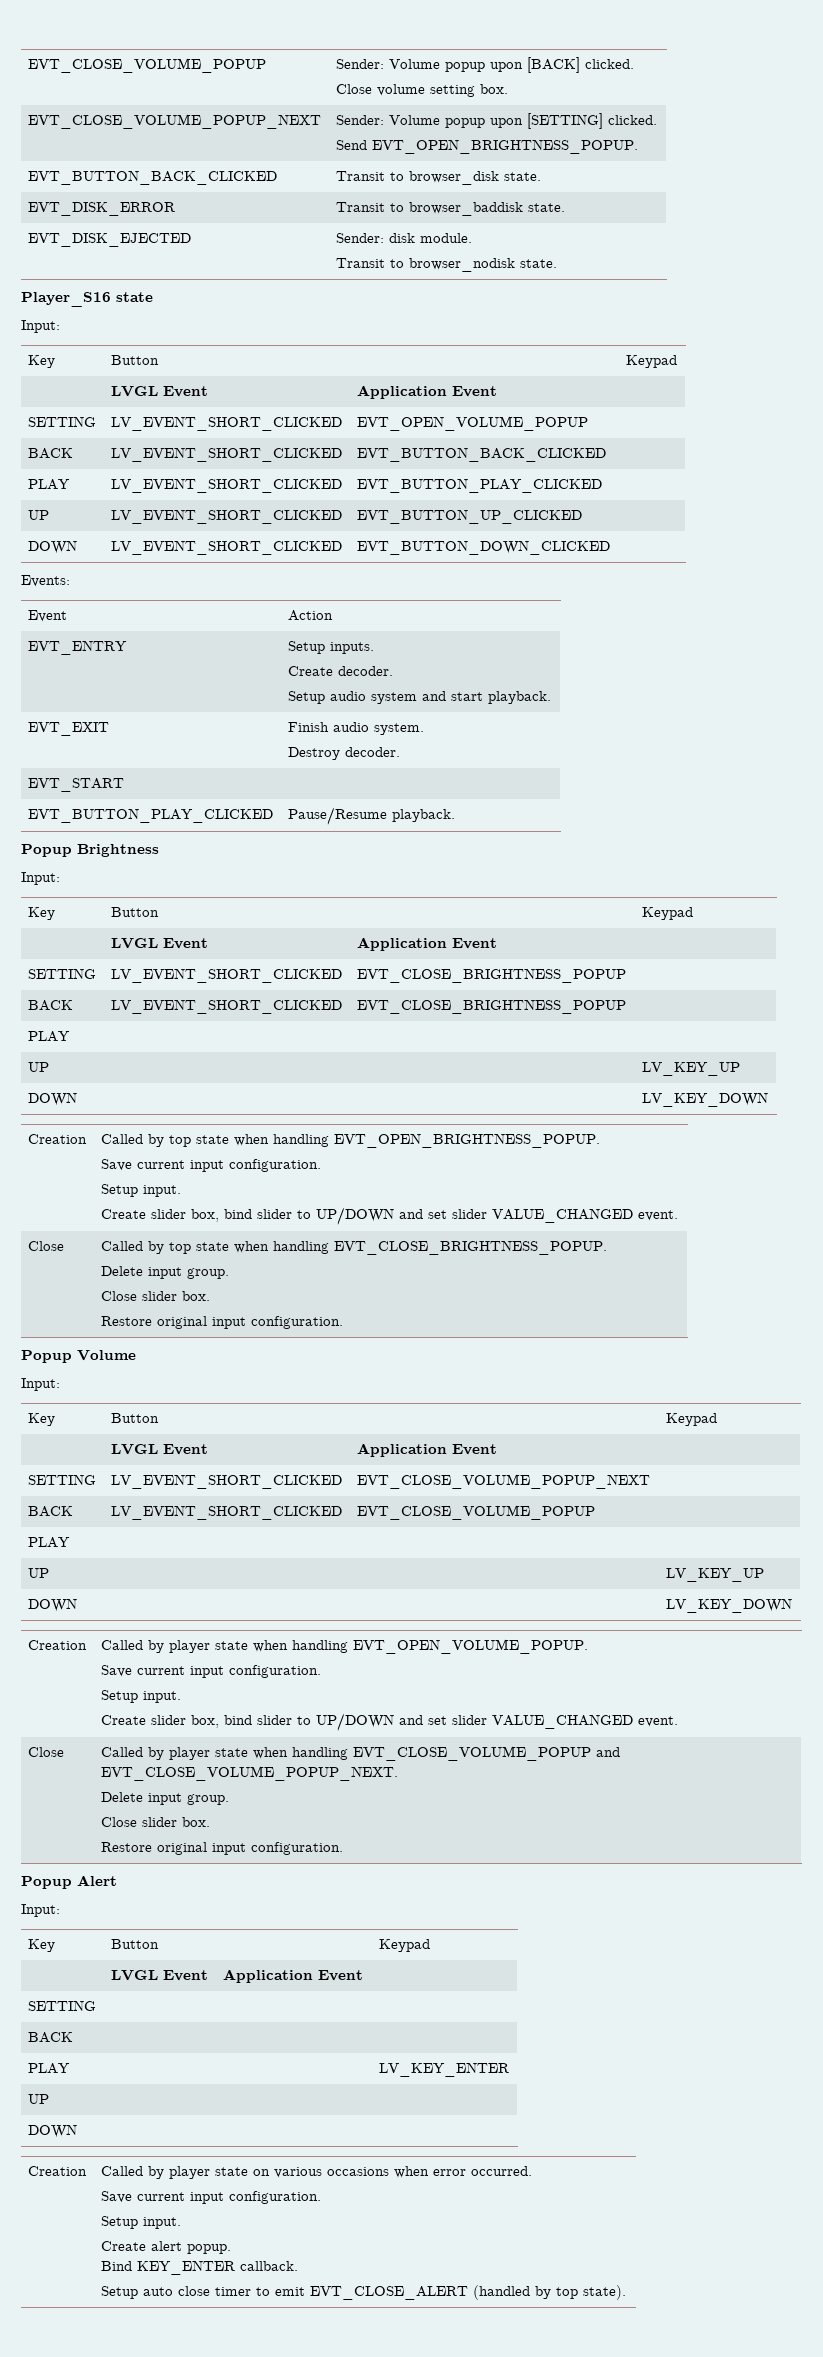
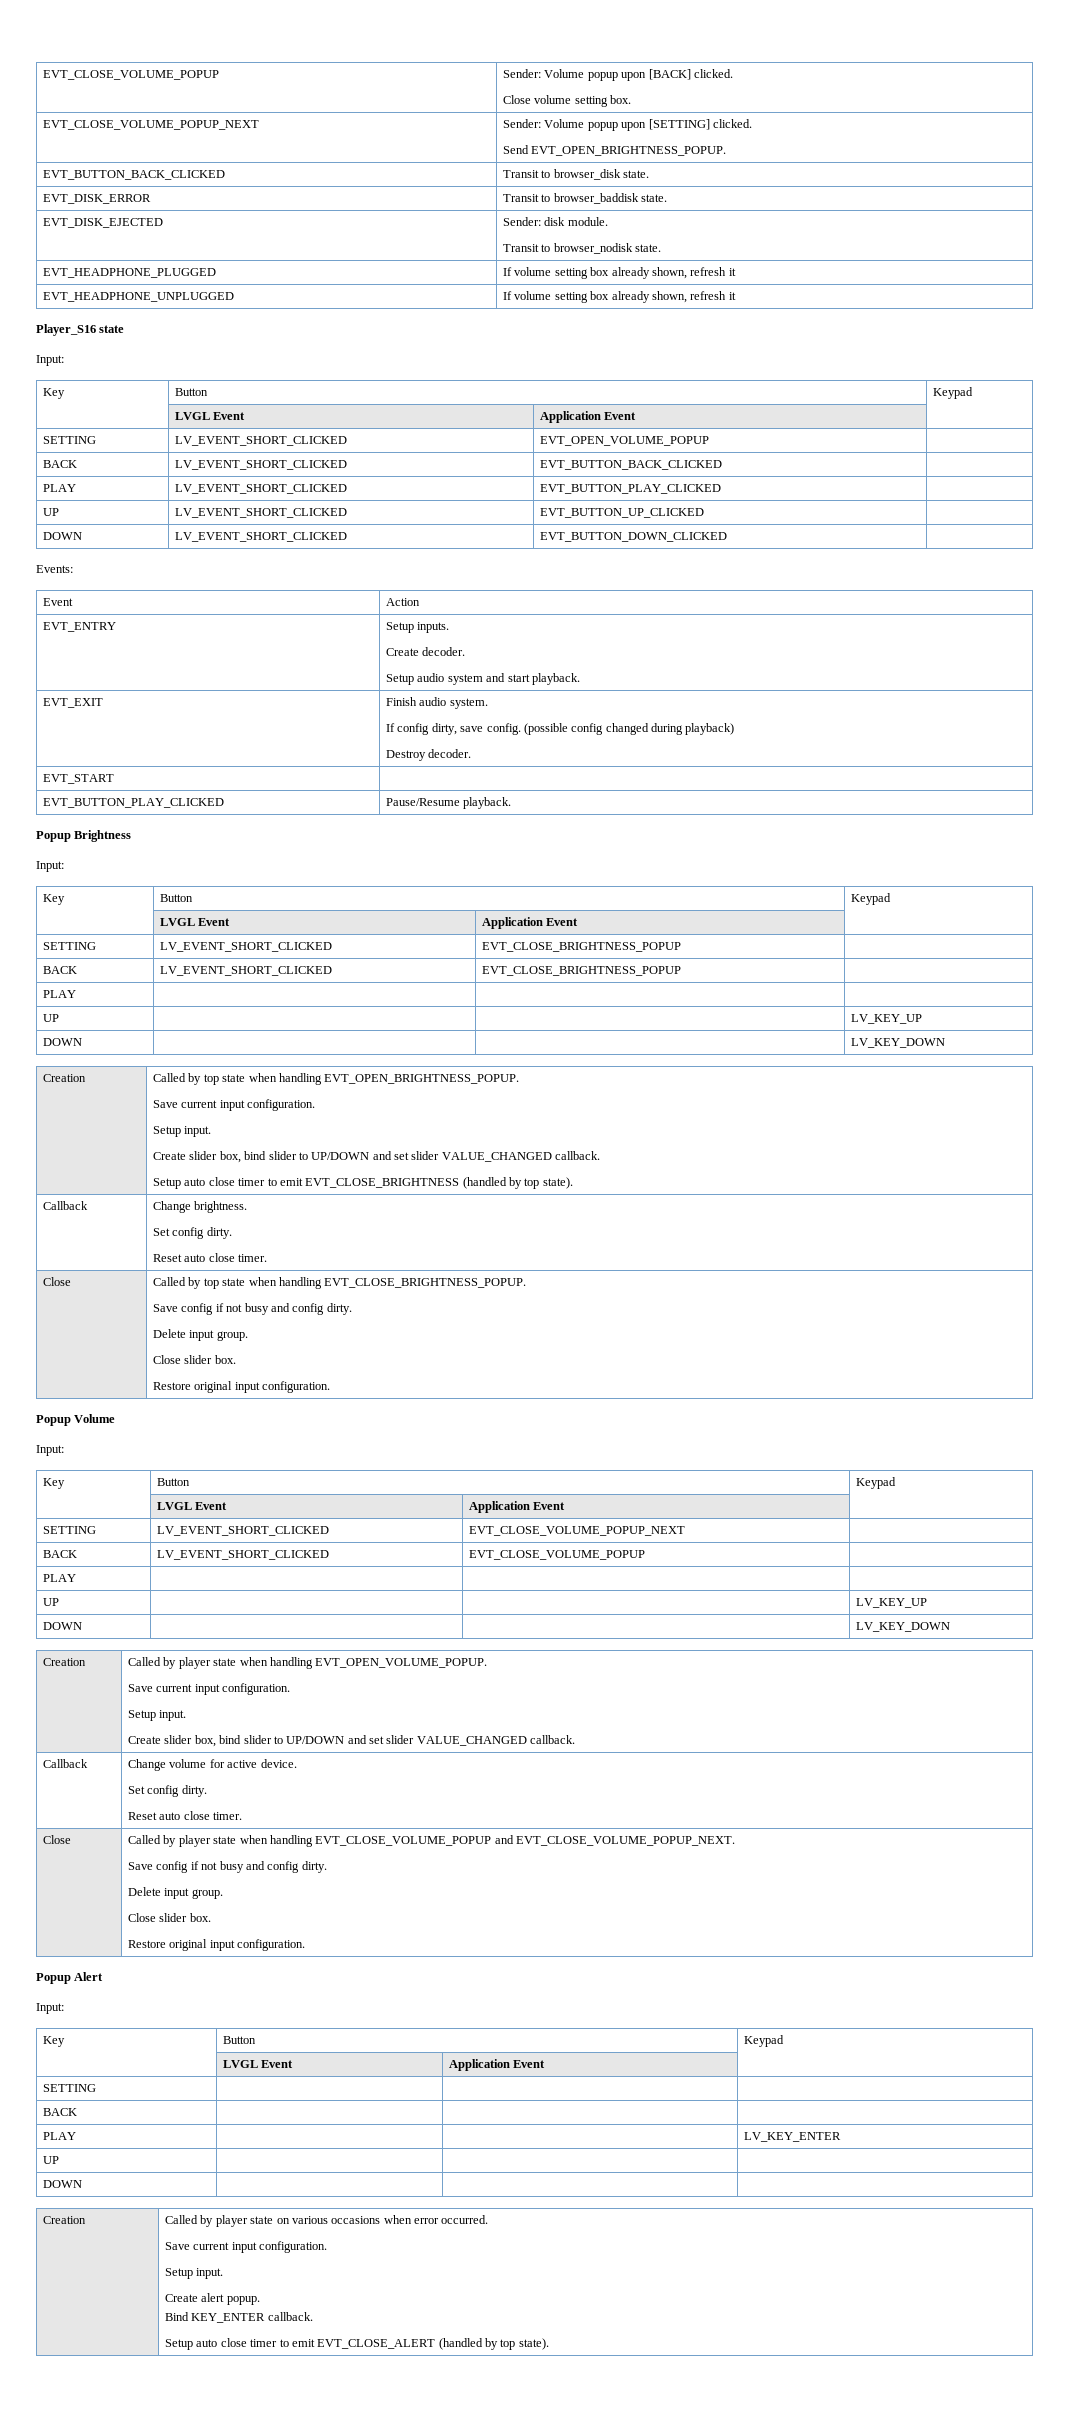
(558, 263) none -> [43,268,217,278] [503,267,736,279] [43,292,235,302] [503,291,736,303] // EVT_HEADPHONE_PLUGGED | If volume setting box already shown, refresh it // EVT_HEADPHONE_UNPLUGGED | If volume setting box already shown, refresh it
(425, 729) none -> [386,723,735,735] // If config dirty, save config. (possible config changed during playback)
[638,1210,679,1221] event. -> [555,1151,601,1160] [153,1177,573,1189] [43,1201,89,1210] [153,1201,248,1213] [153,1227,232,1239] [153,1253,268,1262] callback. // Setup auto close timer to emit EVT_CLOSE_BRIGHTNESS (handled by top state). // Callback | Change brightness. // Set config dirty. // Reset auto close timer.
(608, 1247) none -> [153,1303,352,1315] // Save config if not busy and config dirty.
[638,1716,679,1727] event. -> [530,1735,576,1744] [43,1759,89,1768] [128,1759,297,1771] [128,1785,207,1797] [128,1811,243,1820] callback. // Callback | Change volume for active device. // Set config dirty. // Reset auto close timer.
(399, 1773) none -> [128,1861,327,1873] // Save config if not busy and config dirty.

